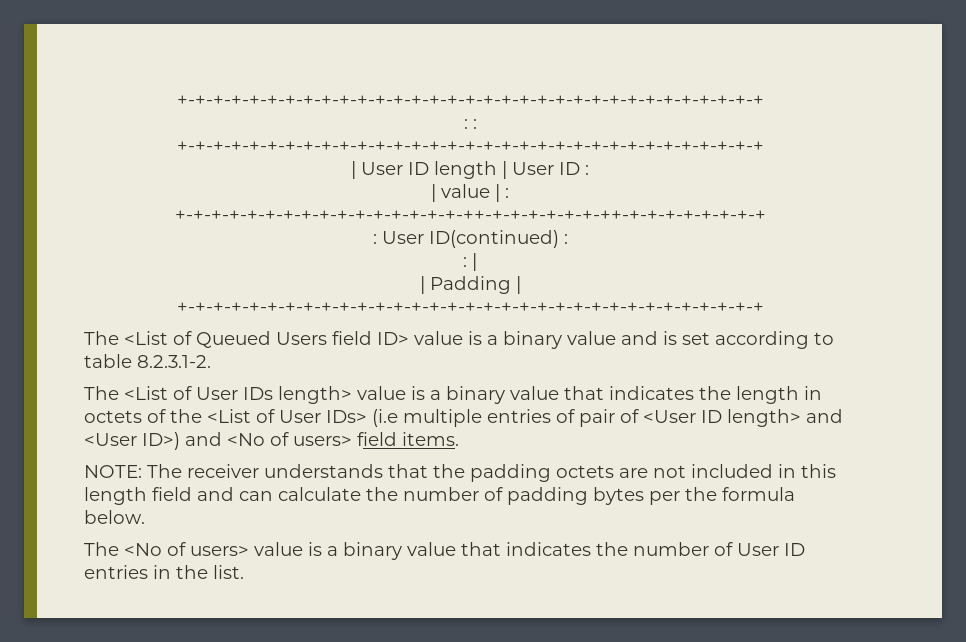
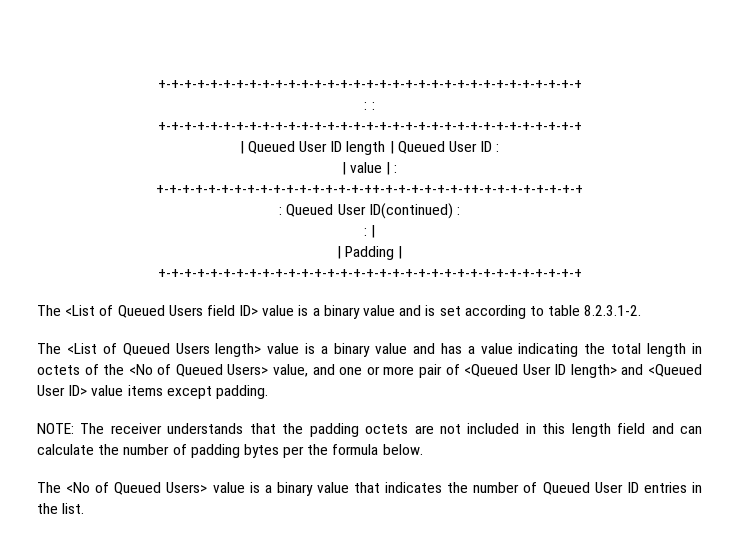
(356, 170) none -> [247,141,295,154] Queued
(507, 170) none -> [397,141,445,154] Queued
(377, 239) none -> [286,204,334,217] Queued
[196,387,273,400] User IDs -> [122,343,210,356] Queued Users
[564,386,731,400] that indicates the -> [412,343,642,357] and has a value indicating the total
[207,409,843,427] [84,432,459,450] <List of User IDs> (i.e multiple entries of pair of <User ID length> and <User ID>) and <No of users> field items. -> [128,364,702,378] [37,385,268,399] <No of Queued Users> value, and one or more pair of <Queued User ID length> and <Queued User ID> value items except padding.
[190,546,249,556] users> -> [114,482,208,495] Queued Users>
(733, 549) none -> [542,482,590,495] Queued

